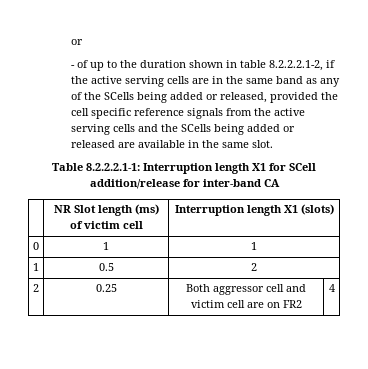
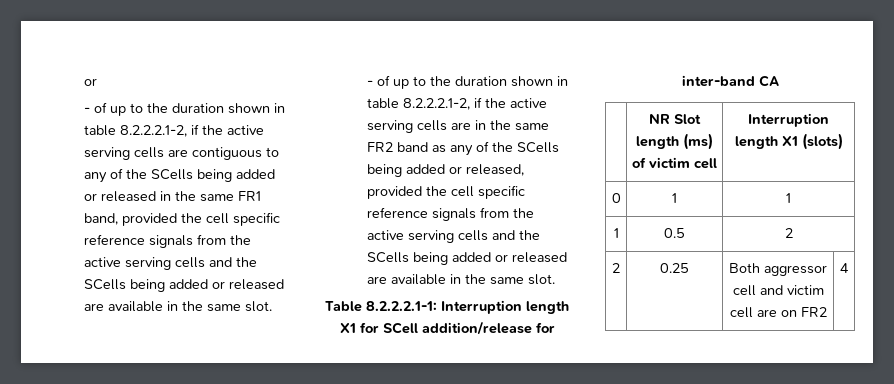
[70,39,83,45] or -> [84,78,98,86] [84,102,286,116] [84,124,265,137] [84,147,280,160] [84,168,276,183] [84,191,262,202] [84,212,281,226] [84,234,252,248] [84,257,258,270] [84,279,285,292] [84,301,273,312] or // - of up to the duration shown in table 8.2.2.2.1-2, if the active serving cells are contiguous to any of the SCells being added or released in the same FR1 band, provided the cell specific reference signals from the active serving cells and the SCells being added or released are available in the same slot.
(273, 81) none -> [367,142,394,152] FR2

